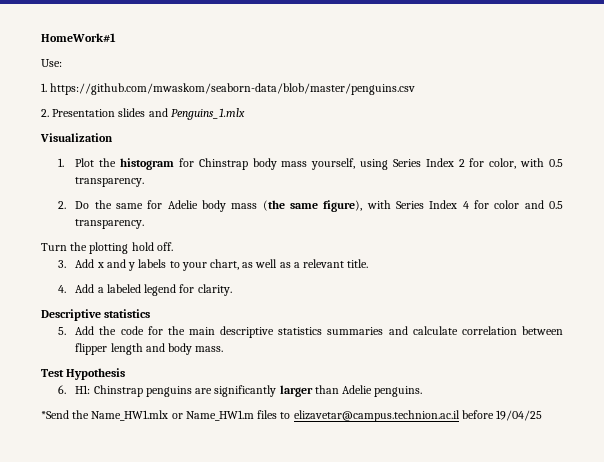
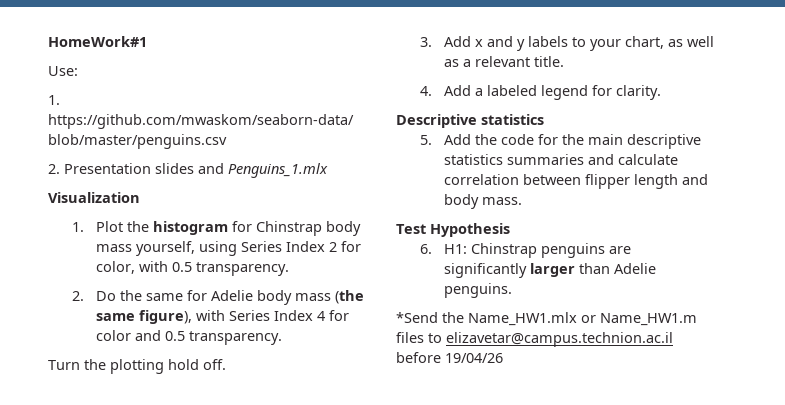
[496,410,543,421] 19/04/25 -> [445,353,503,363] 19/04/26

